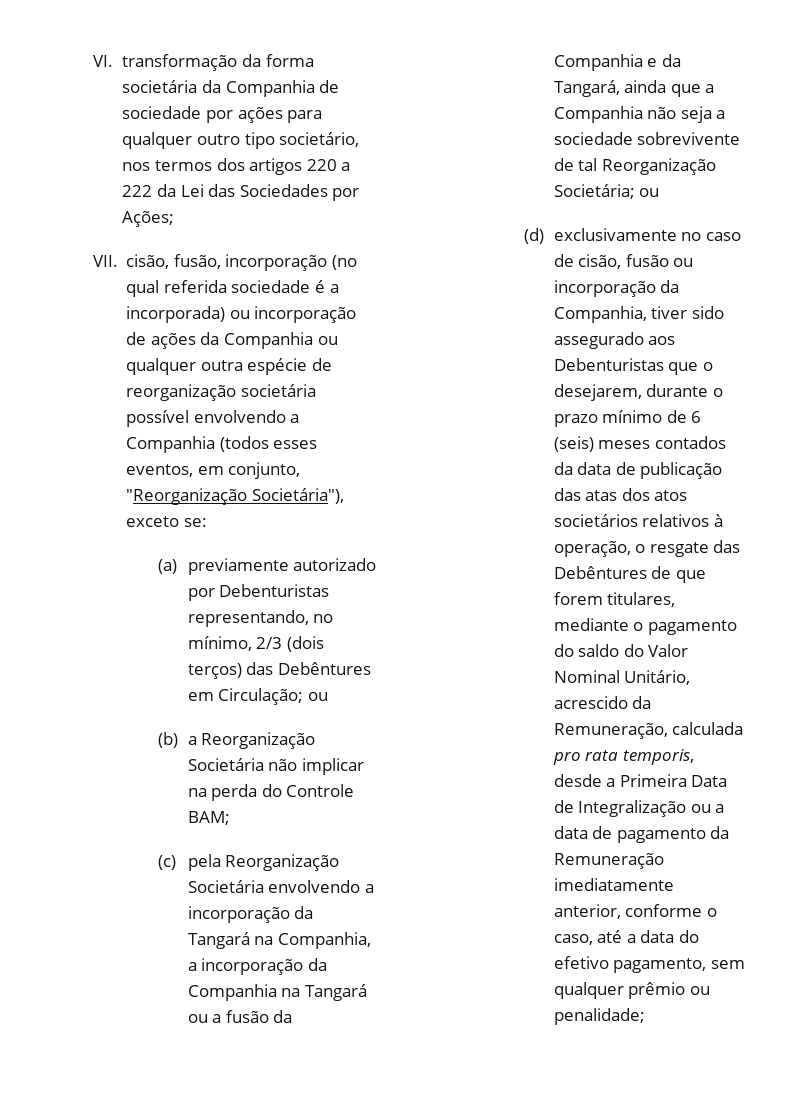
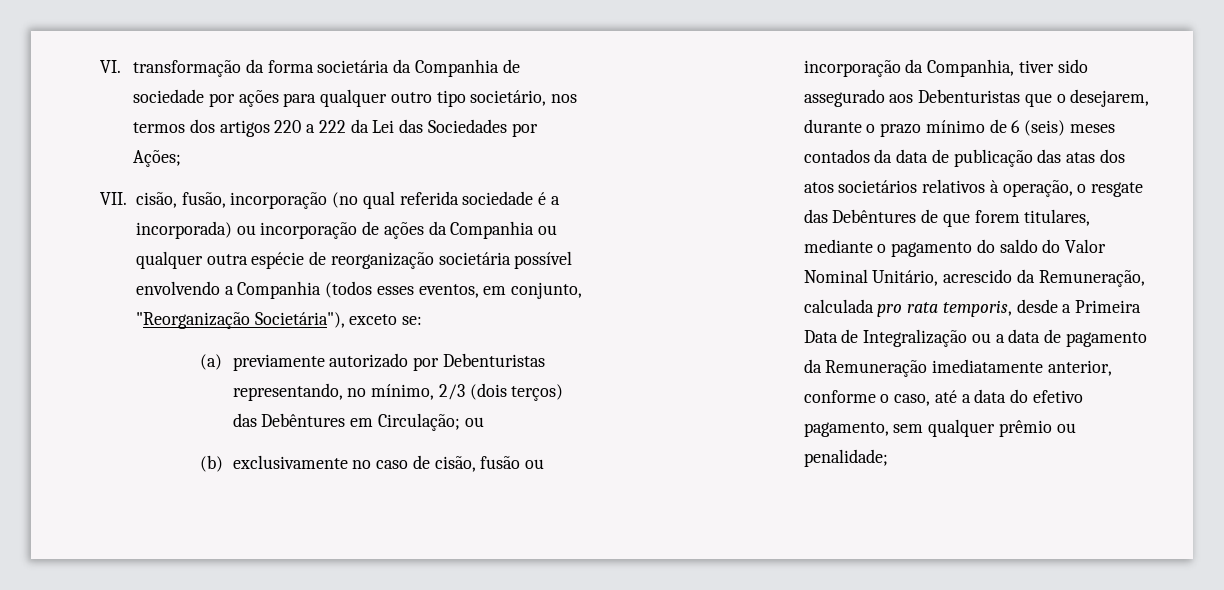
[187,732,316,749] [187,758,364,775] [187,784,355,801] [187,811,230,825] [157,854,340,871] [187,880,374,893] [187,906,314,923] [187,932,371,949] [187,958,327,975] [187,984,367,1001] [187,1010,293,1023] [553,54,681,71] [553,80,715,97] [553,106,726,123] [553,132,741,145] [553,158,716,175] [553,184,660,199] [523,228,544,244] a Reorganização Societária não implicar na perda do Controle BAM; // (c) pela Reorganização Societária envolvendo a incorporação da Tangará na Companhia, a incorporação da Companhia na Tangará ou a fusão da Companhia e da Tangará, ainda que a Companhia não seja a sociedade sobrevivente de tal Reorganização Societária; ou // (d) -> (223, 463) none

